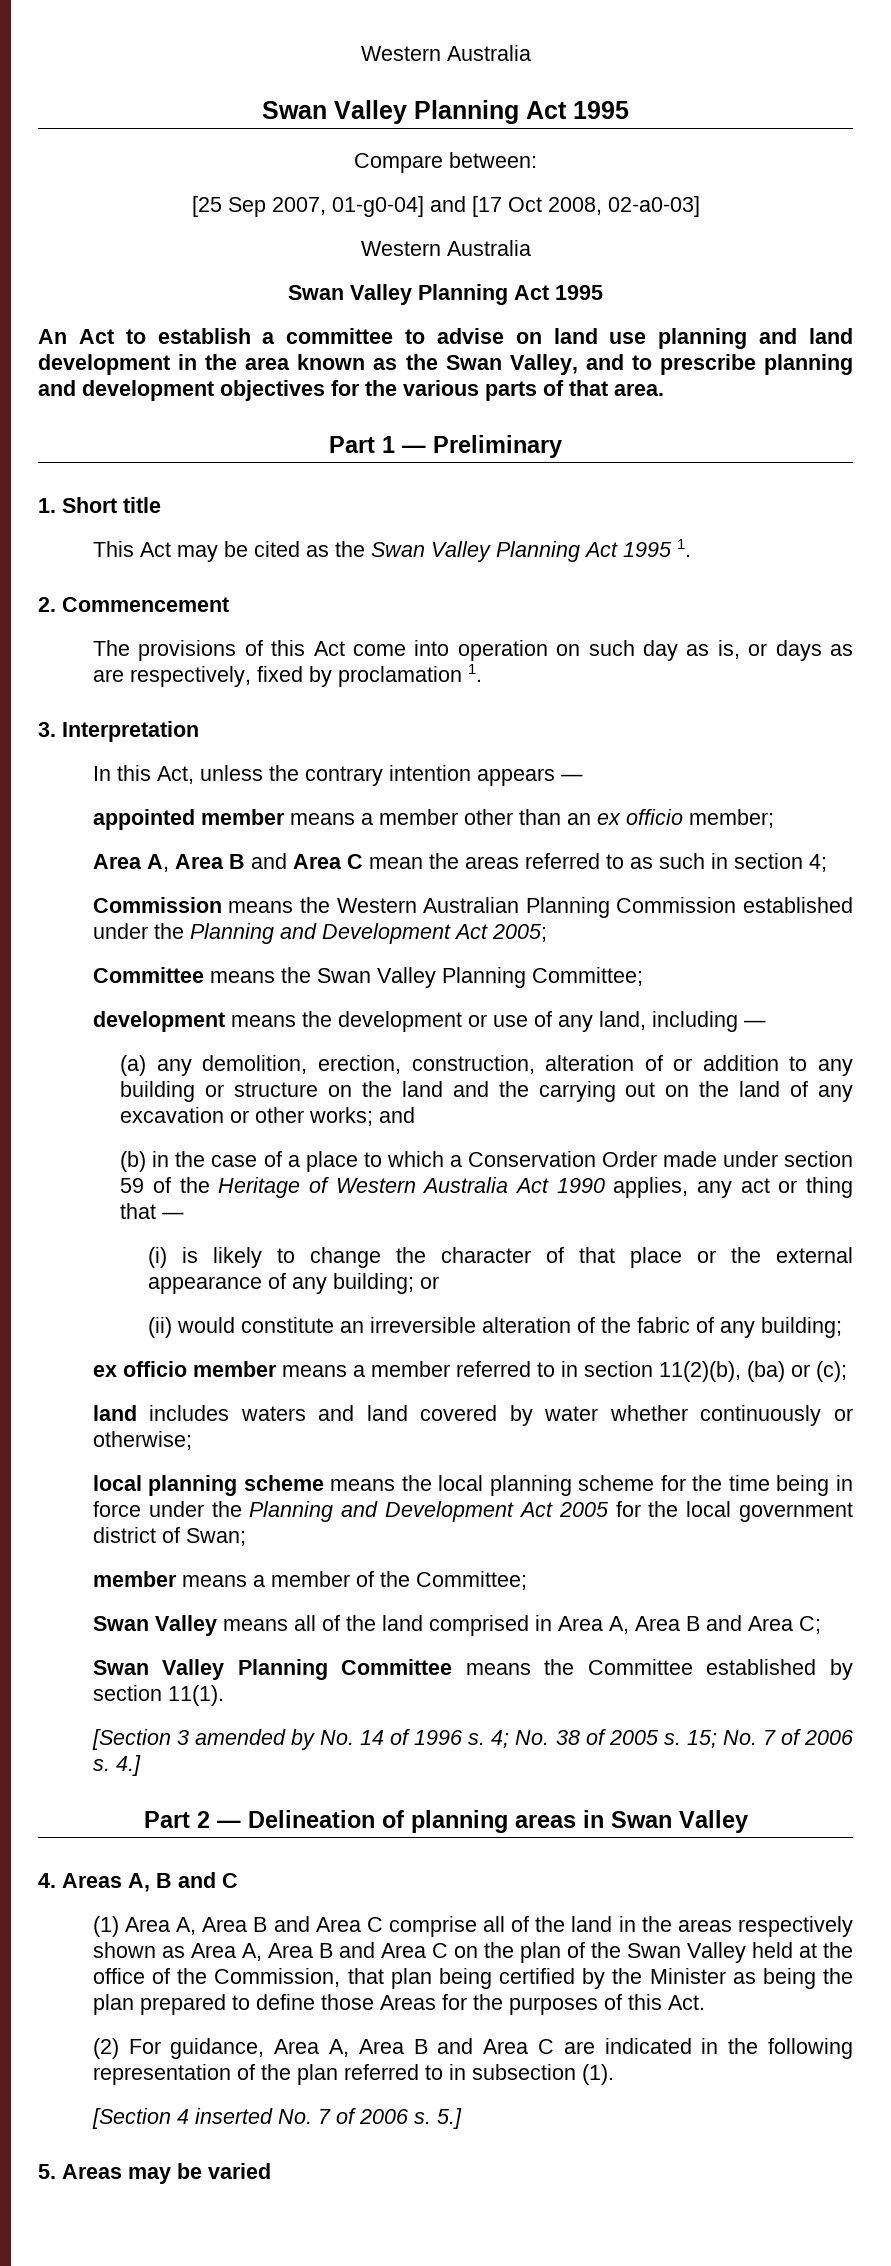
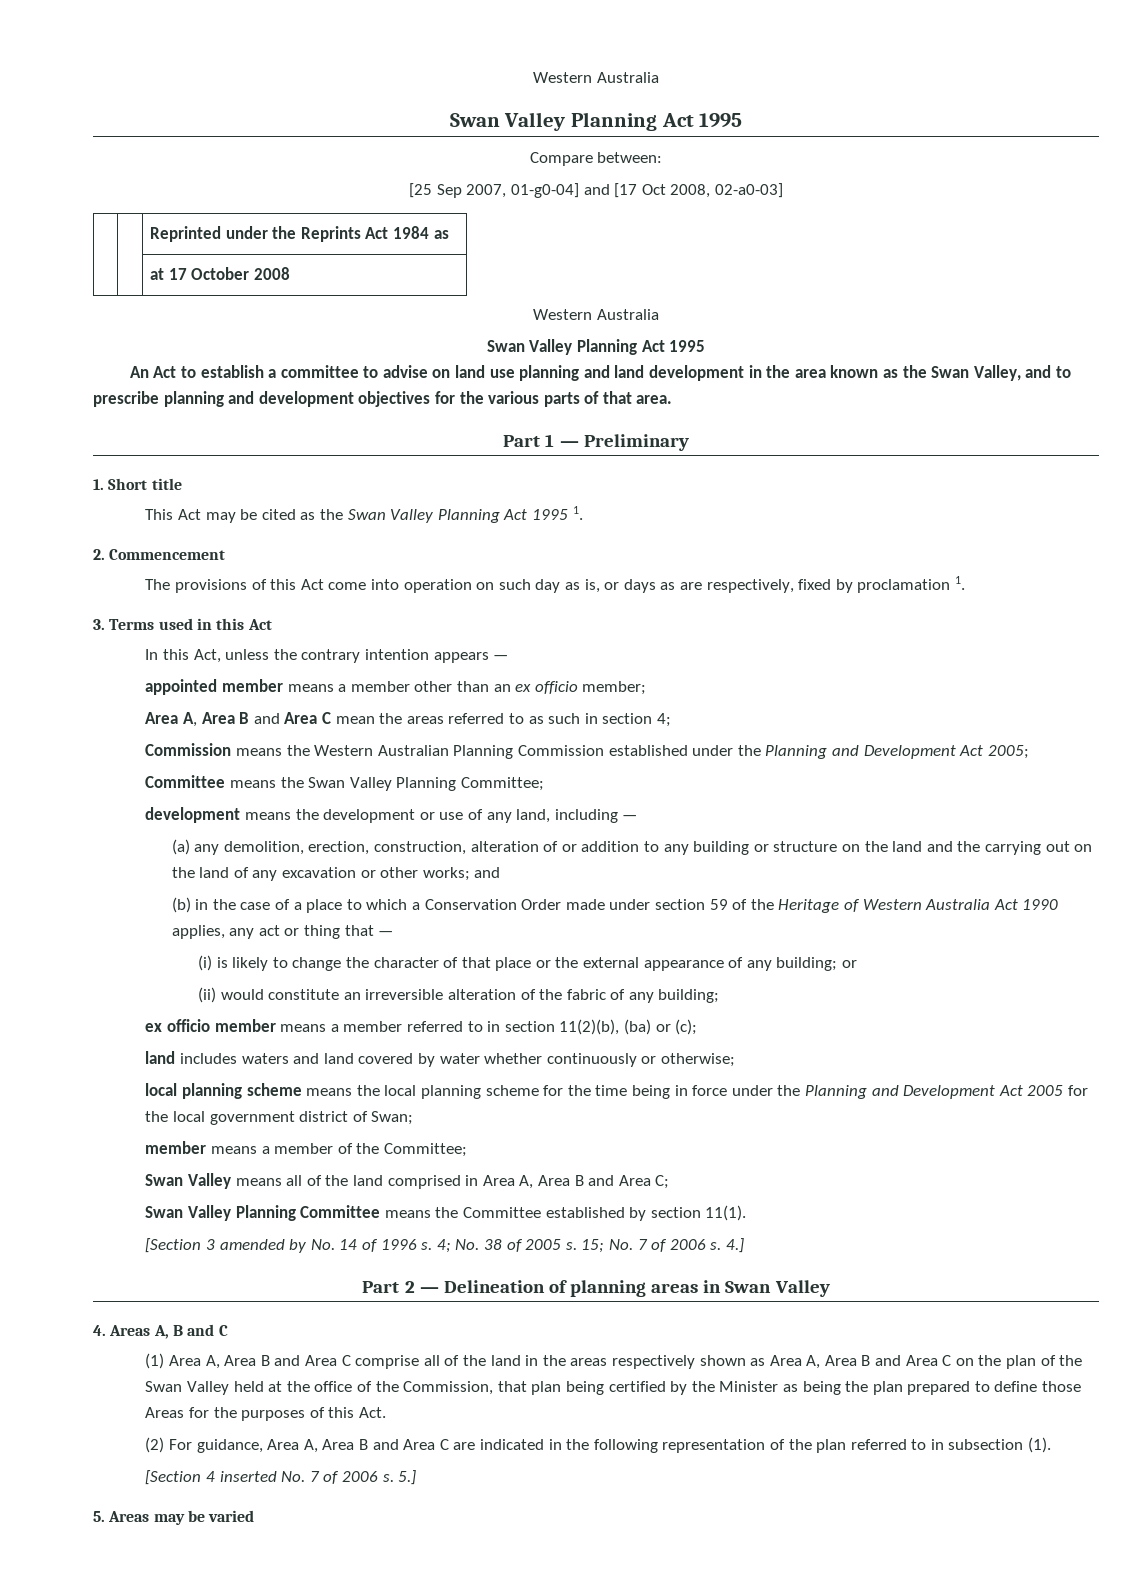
(700, 206) none -> [150,226,449,242] [150,267,290,280] // | | Reprinted under the Reprints Act 1984 as // | | at 17 October 2008
[62,721,199,742] Interpretation -> [109,618,272,630] Terms used in this Act

